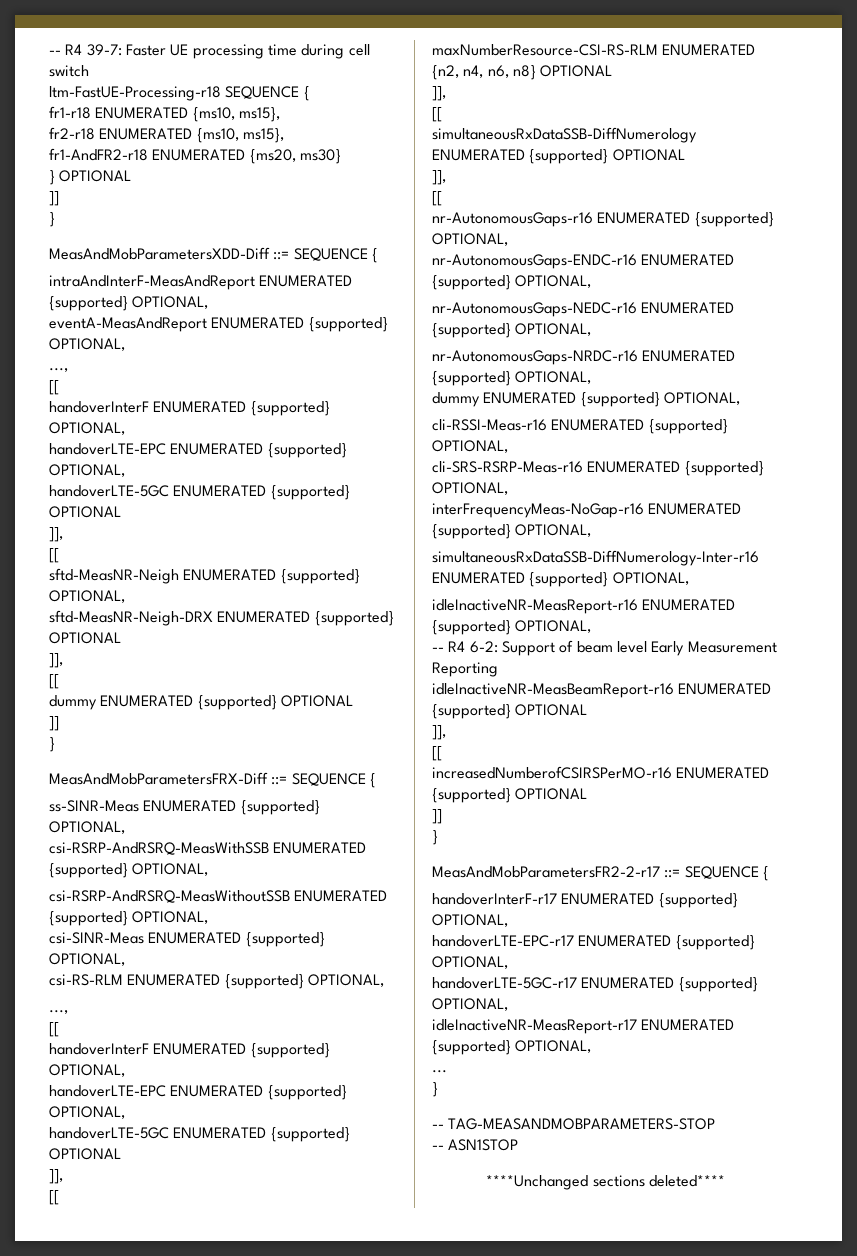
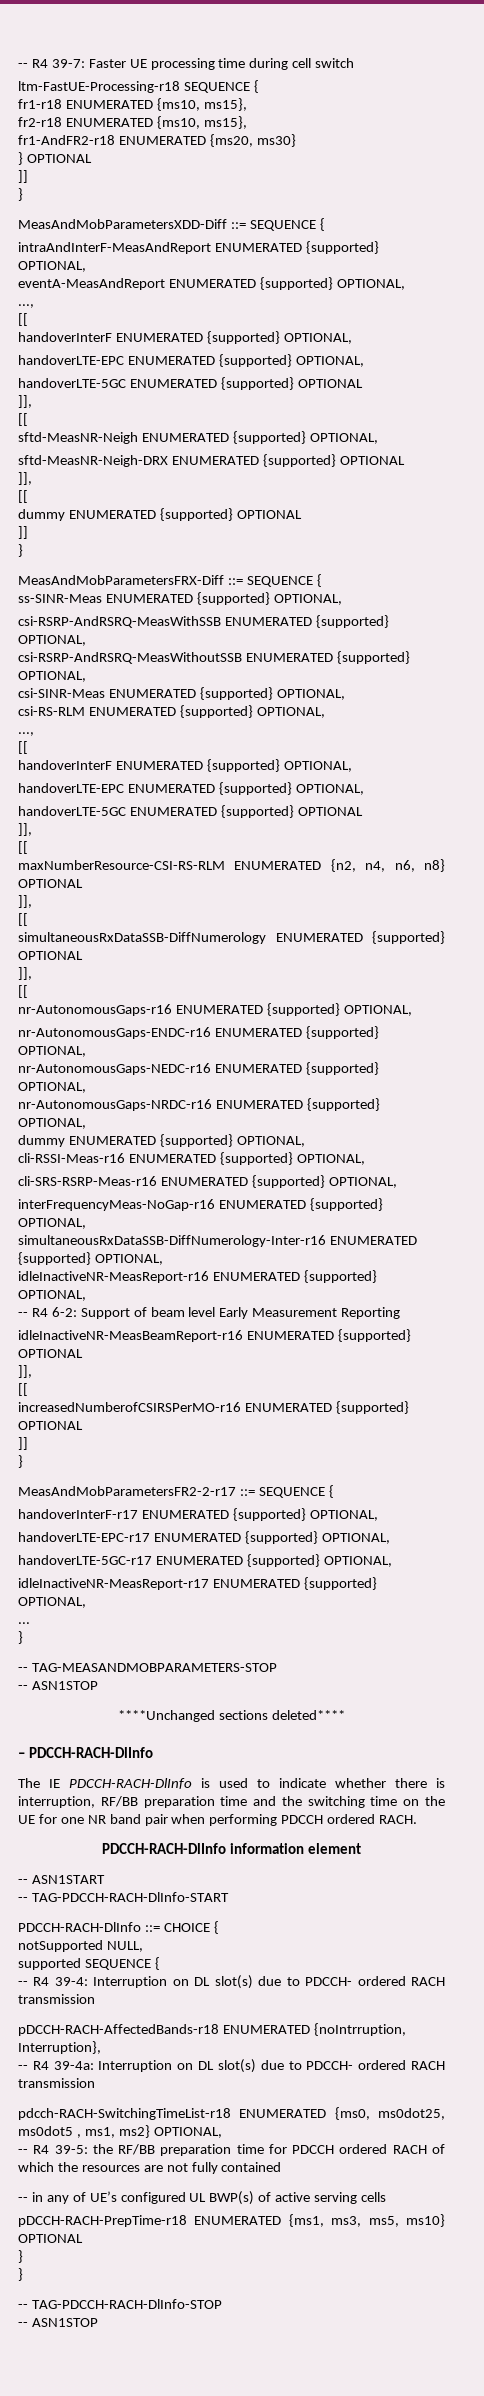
(725, 1181) none -> [18,1747,153,1758] [18,1778,445,1789] [18,1796,445,1808] [18,1814,418,1826] [102,1843,361,1854] [18,1875,105,1884] [18,1892,229,1902] [18,1921,219,1934] [18,1940,143,1952] [18,1957,160,1970] [18,1975,445,1989] [18,1994,95,2004] [18,2023,406,2036] [18,2041,101,2054] [18,2059,445,2073] [18,2078,95,2088] [18,2107,445,2120] [18,2125,222,2138] [18,2144,445,2156] [18,2162,282,2174] [18,2191,387,2205] [18,2214,445,2227] [18,2234,83,2243] [18,2250,23,2263] [18,2268,23,2281] [18,2299,222,2309] [18,2318,98,2327] // – PDCCH-RACH-DlInfo // The IE PDCCH-RACH-DlInfo is used to indicate whether there is interruption, RF/BB preparation time and the switching time on the UE for one NR band pair when performing PDCCH ordered RACH. // PDCCH-RACH-DlInfo information element // -- ASN1START // -- TAG-PDCCH-RACH-DlInfo-START // PDCCH-RACH-DlInfo ::= CHOICE { // notSupported NULL, // supported SEQUENCE { // -- R4 39-4: Interruption on DL slot(s) due to PDCCH- ordered RACH transmission // pDCCH-RACH-AffectedBands-r18 ENUMERATED {noIntrruption, Interruption}, // -- R4 39-4a: Interruption on DL slot(s) due to PDCCH- ordered RACH transmission // pdcch-RACH-SwitchingTimeList-r18 ENUMERATED {ms0, ms0dot25, ms0dot5 , ms1, ms2} OPTIONAL, // -- R4 39-5: the RF/BB preparation time for PDCCH ordered RACH of which the resources are not fully contained // -- in any of UE’s configured UL BWP(s) of active serving cells // pDCCH-RACH-PrepTime-r18 ENUMERATED {ms1, ms3, ms5, ms10} OPTIONAL // } // } // -- TAG-PDCCH-RACH-DlInfo-STOP // -- ASN1STOP

